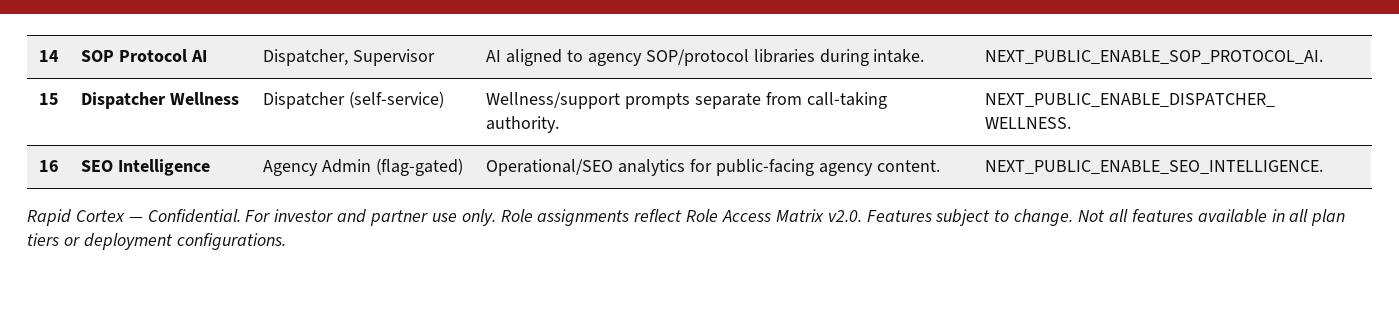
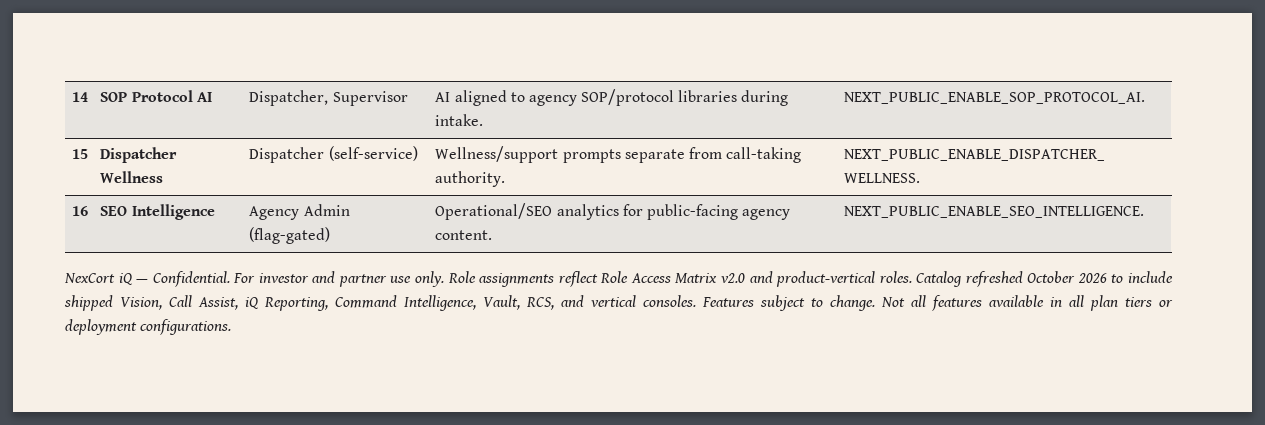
[27,209,125,226] Rapid Cortex -> [64,273,133,285] NexCort iQ
[827,210,862,222] v2.0. -> [720,271,1173,287] [64,295,696,311] v2.0 and product-vertical roles. Catalog refreshed October 2026 to include shipped Vision, Call Assist, iQ Reporting, Command Intelligence, Vault, RCS, and vertical consoles.

